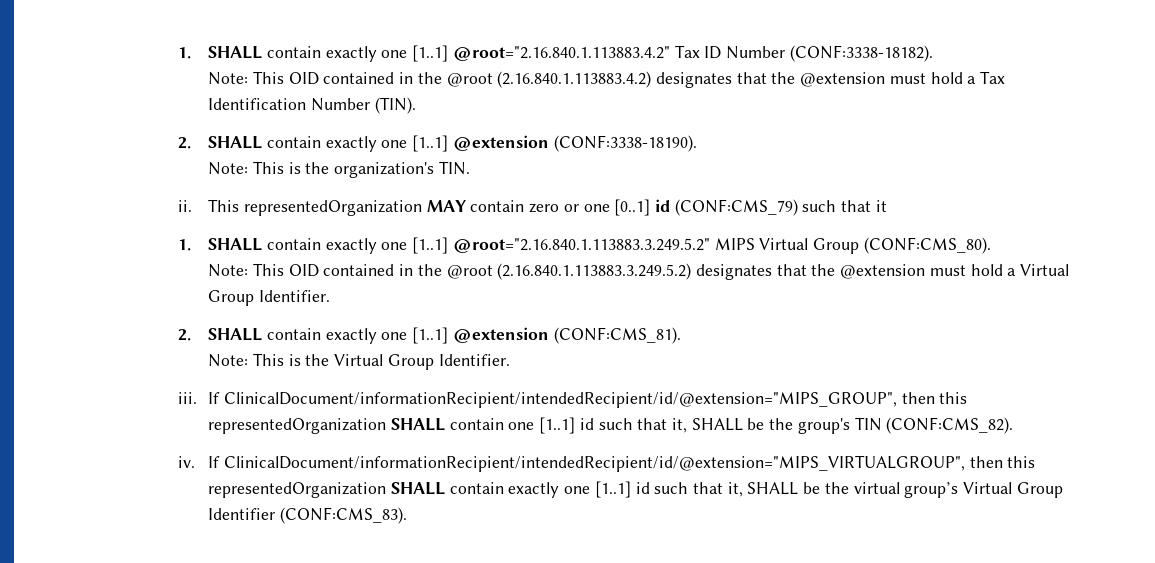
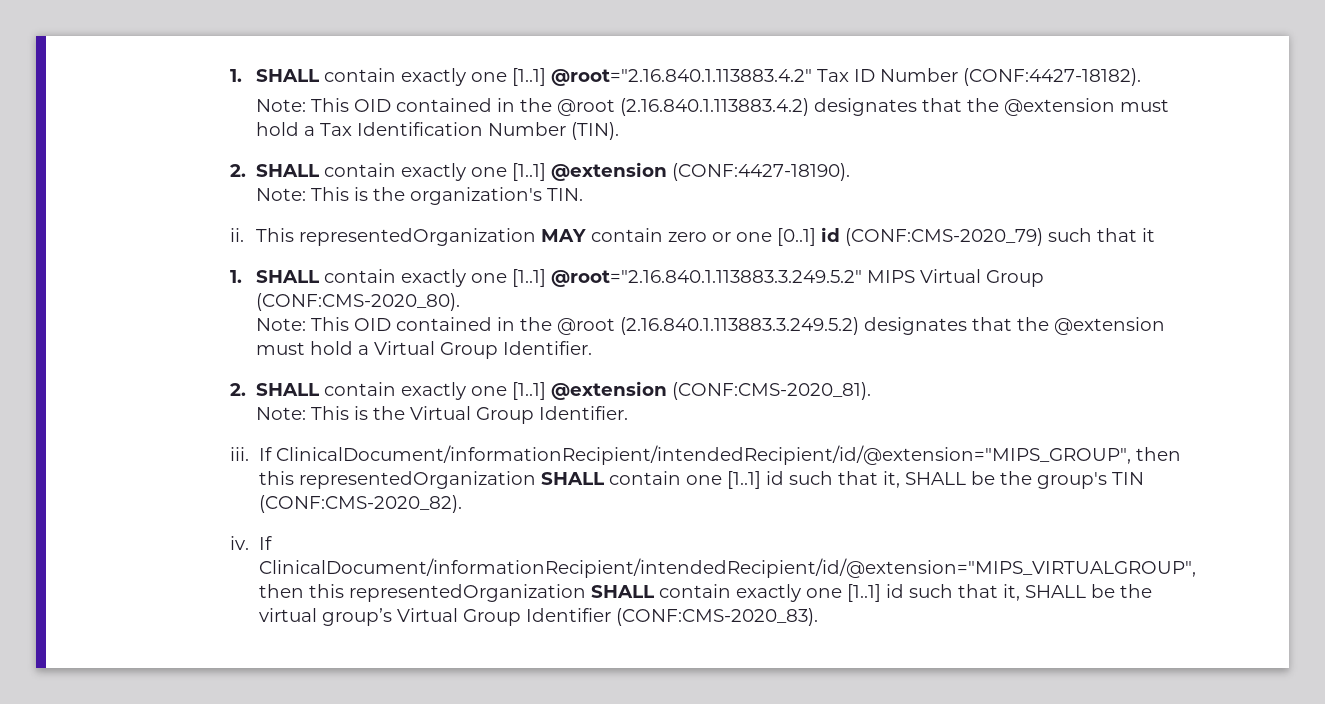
[789,45,933,62] (CONF:3338-18182). -> [962,68,1141,86] (CONF:4427-18182).
[553,135,697,152] (CONF:3338-18190). -> [671,163,850,181] (CONF:4427-18190).
[674,199,798,216] (CONF:CMS_79) -> [844,228,1043,246] (CONF:CMS-2020_79)
[863,237,991,254] (CONF:CMS_80). -> [255,293,460,311] (CONF:CMS-2020_80).
[553,327,681,344] (CONF:CMS_81). -> [671,382,871,400] (CONF:CMS-2020_81).
[886,417,1014,434] (CONF:CMS_82). -> [258,495,462,513] (CONF:CMS-2020_82).
[279,507,407,524] (CONF:CMS_83). -> [615,608,818,626] (CONF:CMS-2020_83).

